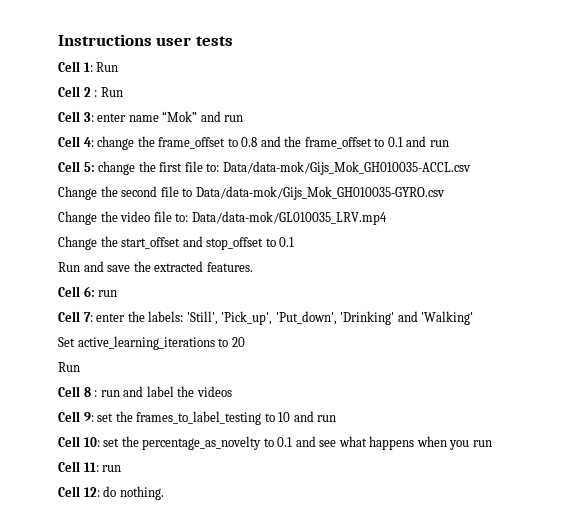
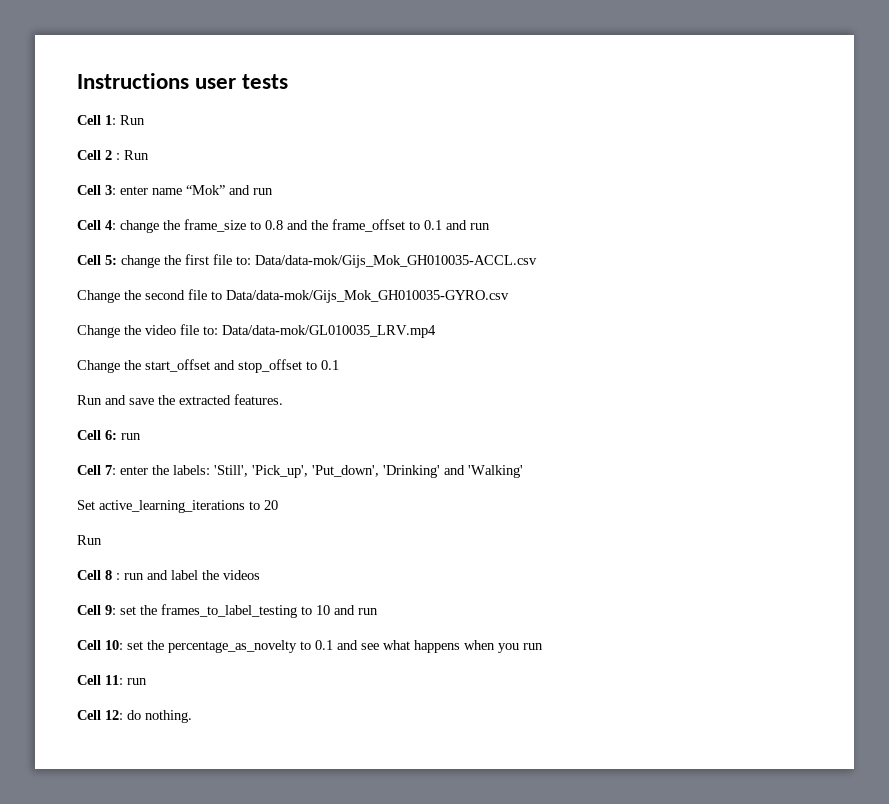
[158,137,226,149] frame_offset -> [184,219,246,232] frame_size

